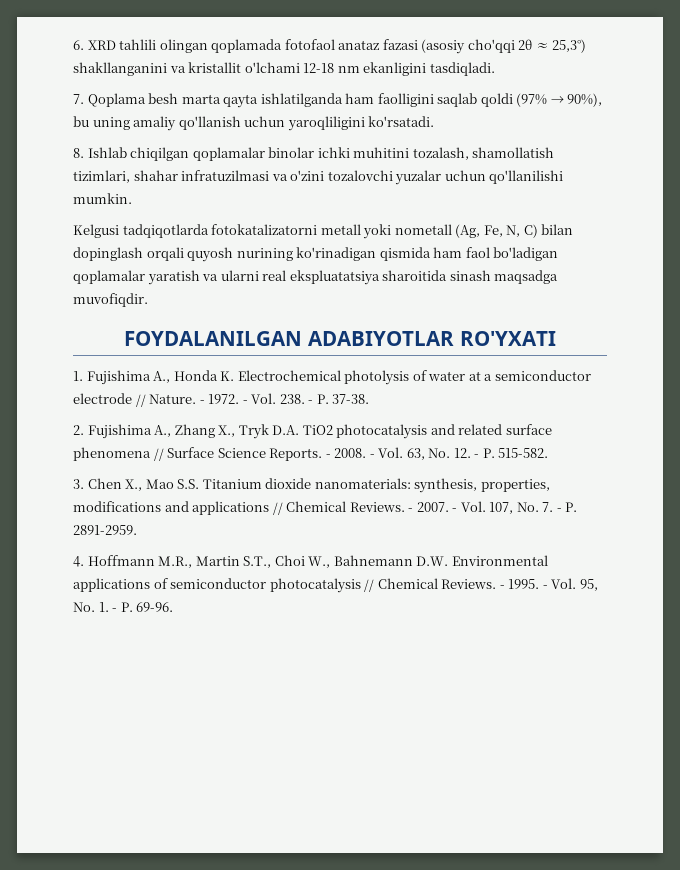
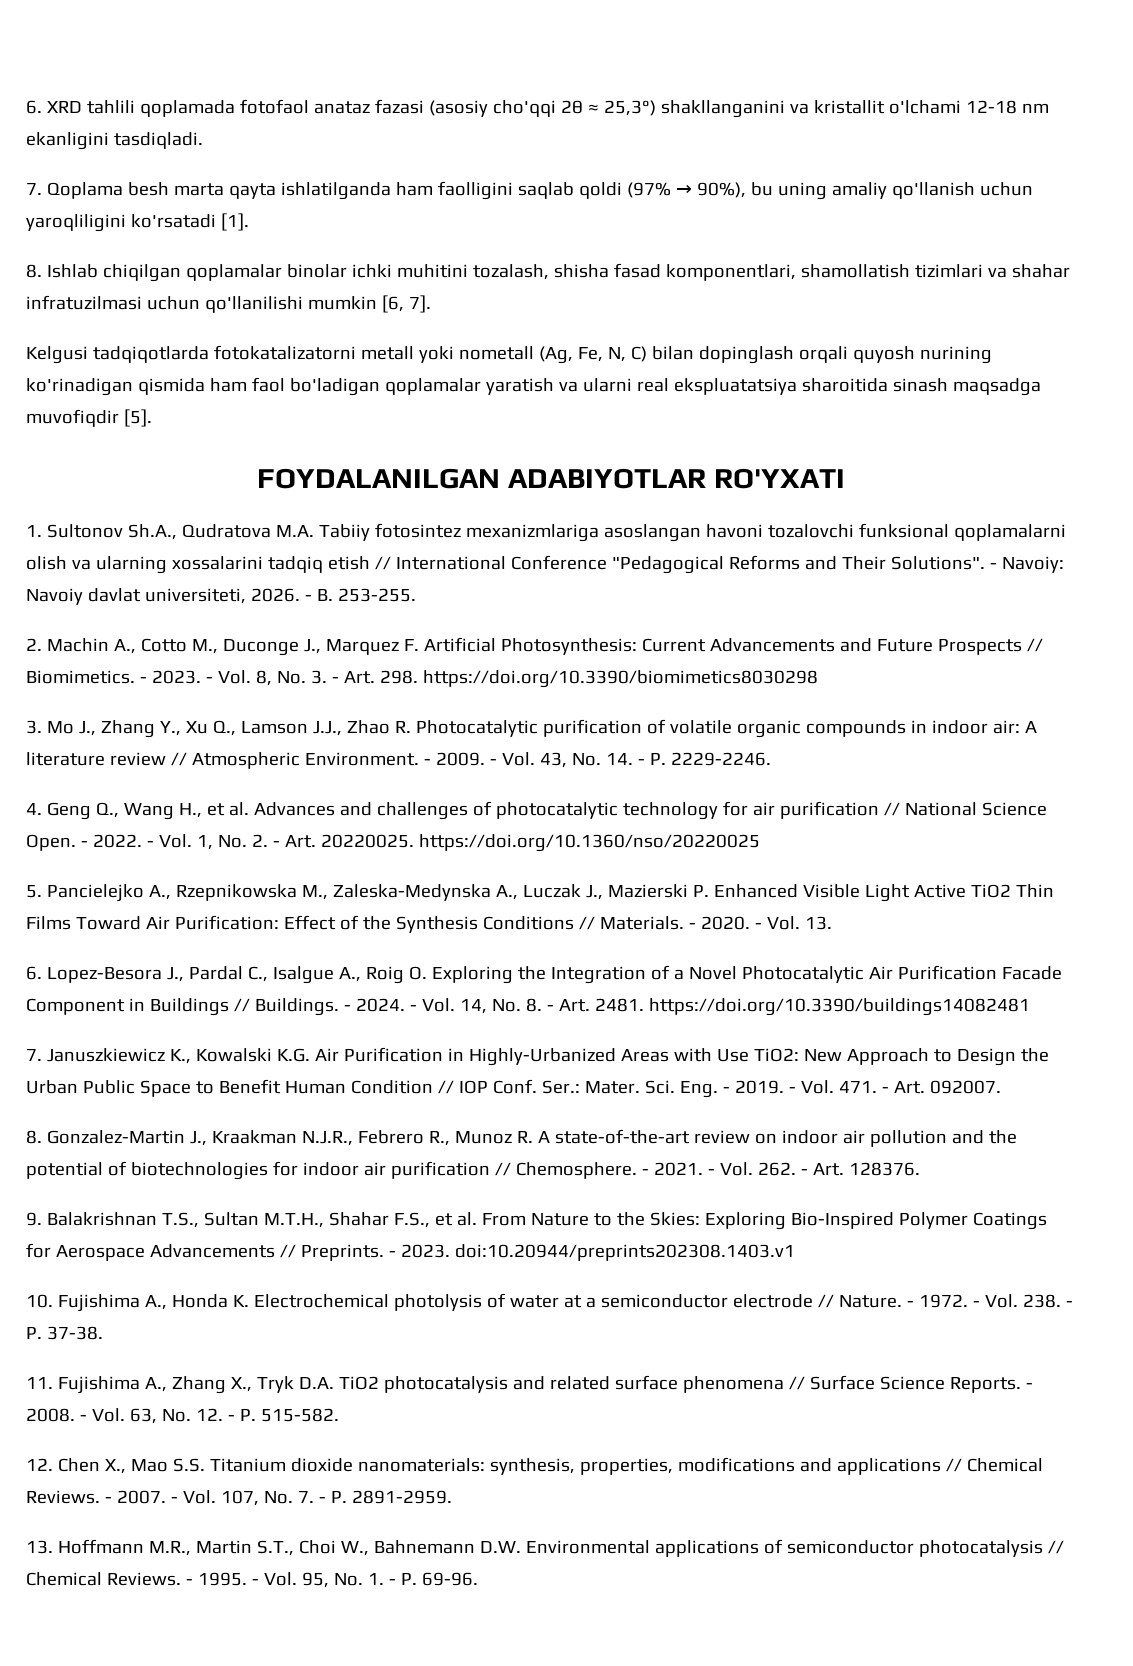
[159,39,208,53] olingan -> (135, 107) none
[368,116,435,127] ko'rsatadi. -> [130,213,249,231] ko'rsatadi [1].
[472,147,555,158] [73,170,564,185] [73,193,132,204] shamollatish tizimlari, shahar infratuzilmasi va o'zini tozalovchi yuzalar uchun qo'llanilishi mumkin. -> [553,263,1070,281] [26,295,431,313] shisha fasad komponentlari, shamollatish tizimlari va shahar infratuzilmasi uchun qo'llanilishi mumkin [6, 7].
[73,293,148,307] muvofiqdir. -> [26,409,152,427] muvofiqdir [5].
(83, 376) none -> [46,523,1066,542] [26,555,1064,574] [26,588,416,605] [26,637,1043,656] [26,670,818,688] [26,719,1037,738] [26,752,771,769] [26,801,1047,820] [26,834,760,852] [26,884,1054,902] [26,915,832,933] [26,965,1062,984] [26,998,1030,1016] [26,1047,1049,1066] [26,1079,1001,1098] [26,1129,1017,1147] [26,1161,920,1180] [26,1212,1047,1230] [26,1243,795,1261] [26,1294,53,1308] Sultonov Sh.A., Qudratova M.A. Tabiiy fotosintez mexanizmlariga asoslangan havoni tozalovchi funksional qoplamalarni olish va ularning xossalarini tadqiq etish // International Conference "Pedagogical Reforms and Their Solutions". - Navoiy: Navoiy davlat universiteti, 2026. - B. 253-255. // 2. Machin A., Cotto M., Duconge J., Marquez F. Artificial Photosynthesis: Current Advancements and Future Prospects // Biomimetics. - 2023. - Vol. 8, No. 3. - Art. 298. https://doi.org/10.3390/biomimetics8030298 // 3. Mo J., Zhang Y., Xu Q., Lamson J.J., Zhao R. Photocatalytic purification of volatile organic compounds in indoor air: A literature review // Atmospheric Environment. - 2009. - Vol. 43, No. 14. - P. 2229-2246. // 4. Geng Q., Wang H., et al. Advances and challenges of photocatalytic technology for air purification // National Science Open. - 2022. - Vol. 1, No. 2. - Art. 20220025. https://doi.org/10.1360/nso/20220025 // 5. Pancielejko A., Rzepnikowska M., Zaleska-Medynska A., Luczak J., Mazierski P. Enhanced Visible Light Active TiO2 Thin Films Toward Air Purification: Effect of the Synthesis Conditions // Materials. - 2020. - Vol. 13. // 6. Lopez-Besora J., Pardal C., Isalgue A., Roig O. Exploring the Integration of a Novel Photocatalytic Air Purification Facade Component in Buildings // Buildings. - 2024. - Vol. 14, No. 8. - Art. 2481. https://doi.org/10.3390/buildings14082481 // 7. Januszkiewicz K., Kowalski K.G. Air Purification in Highly-Urbanized Areas with Use TiO2: New Approach to Design the Urban Public Space to Benefit Human Condition // IOP Conf. Ser.: Mater. Sci. Eng. - 2019. - Vol. 471. - Art. 092007. // 8. Gonzalez-Martin J., Kraakman N.J.R., Febrero R., Munoz R. A state-of-the-art review on indoor air pollution and the potential of biotechnologies for indoor air purification // Chemosphere. - 2021. - Vol. 262. - Art. 128376. // 9. Balakrishnan T.S., Sultan M.T.H., Shahar F.S., et al. From Nature to the Skies: Exploring Bio-Inspired Polymer Coatings for Aerospace Advancements // Preprints. - 2023. doi:10.20944/preprints202308.1403.v1 // 10.
[73,425,84,435] 2. -> [26,1377,53,1389] 11.
[73,479,84,489] 3. -> [26,1458,53,1471] 12.
[73,556,84,567] 4. -> [26,1540,53,1554] 13.

